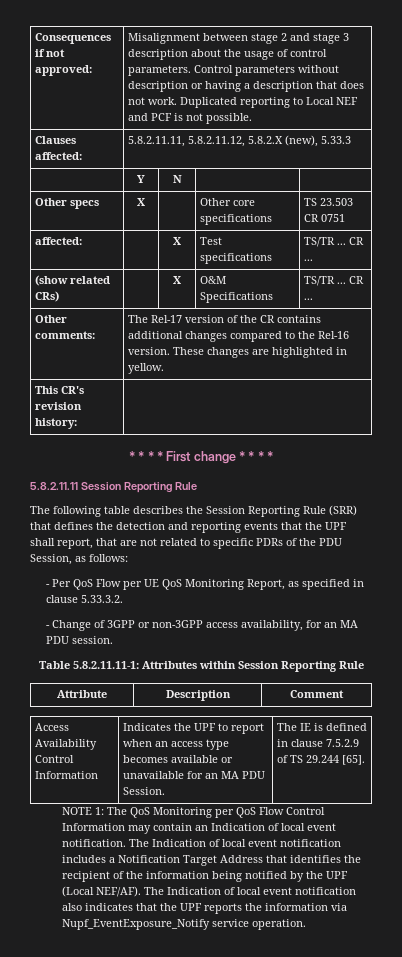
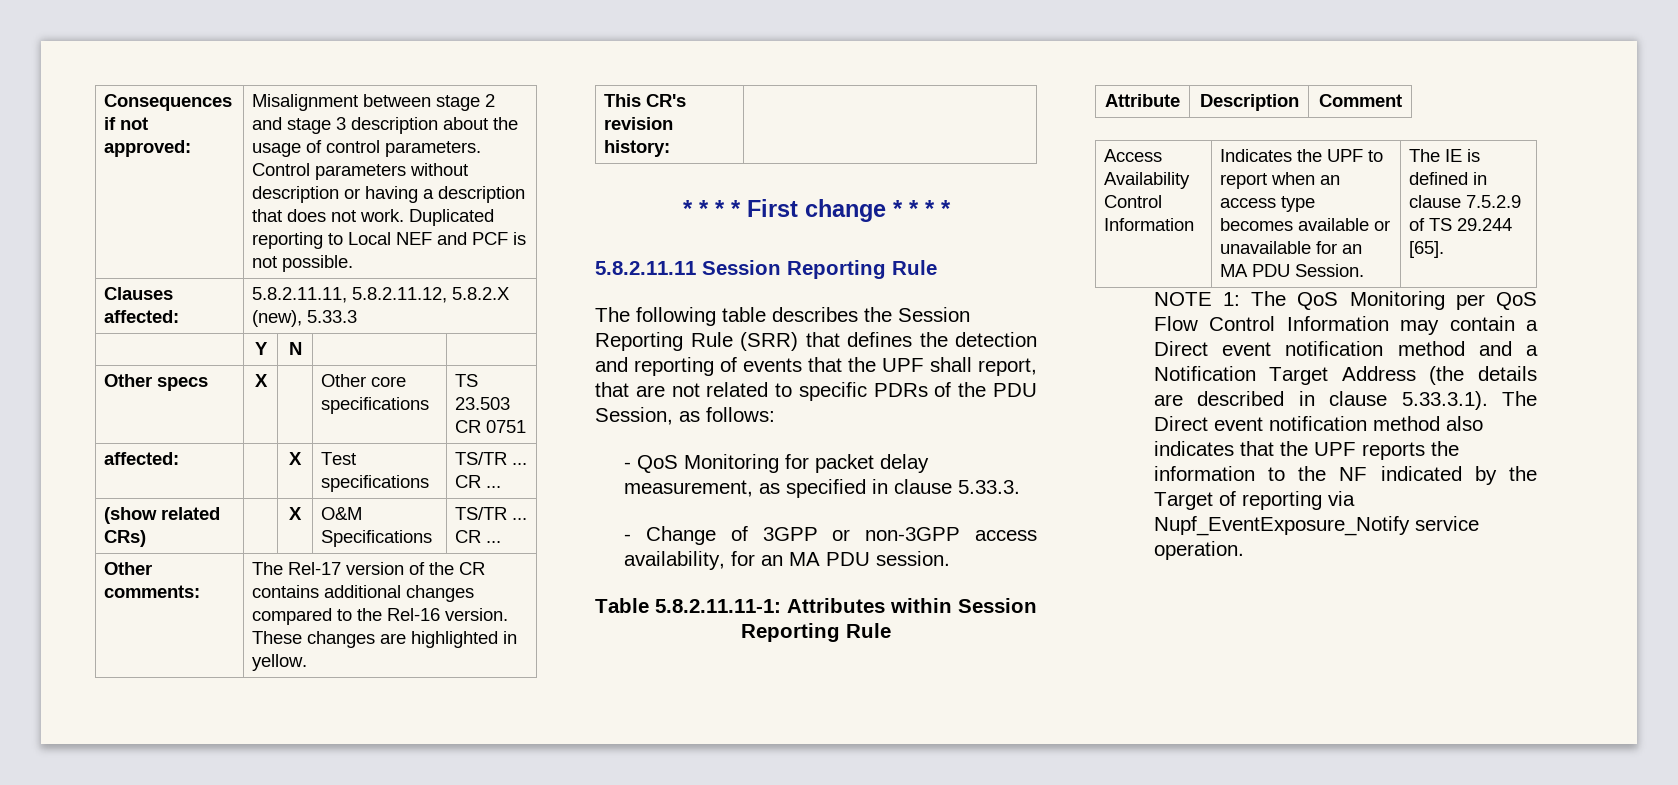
(241, 527) none -> [720,357,737,372] of
[51,579,285,590] Per QoS Flow per UE QoS Monitoring Report, -> [637,454,930,473] [624,480,754,497] QoS Monitoring for packet delay measurement,
[80,595,123,603] 5.33.3.2. -> [958,480,1021,494] 5.33.3.
[194,823,336,831] [61,839,341,847] [61,855,361,866] [61,871,348,882] [61,886,356,897] an Indication of local event notification. The Indication of local event notification includes a Notification Target Address that identifies the recipient of the information being notified by the UPF (Local NEF/AF). The Indication of local event notification -> [1526,320,1538,331] [1153,341,1538,356] [1153,366,1537,385] [1153,391,1537,410] [1153,416,1440,431] a Direct event notification method and a Notification Target Address (the details are described in clause 5.33.3.1). The Direct event notification method
(328, 907) none -> [1268,466,1537,485] [1153,491,1322,510] to the NF indicated by the Target of reporting

